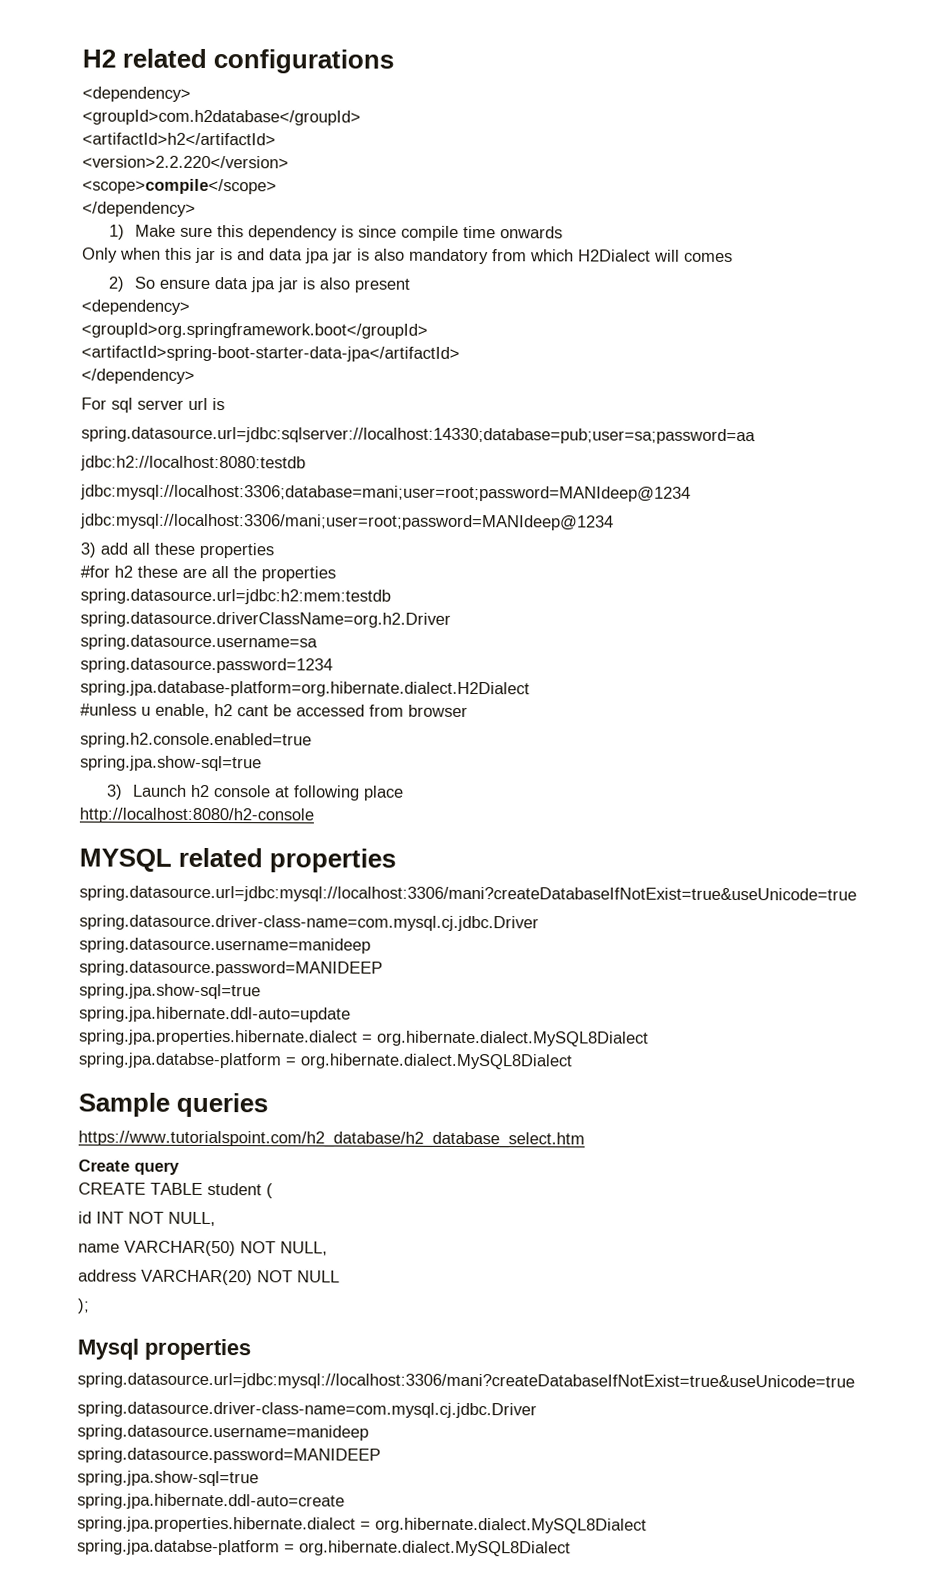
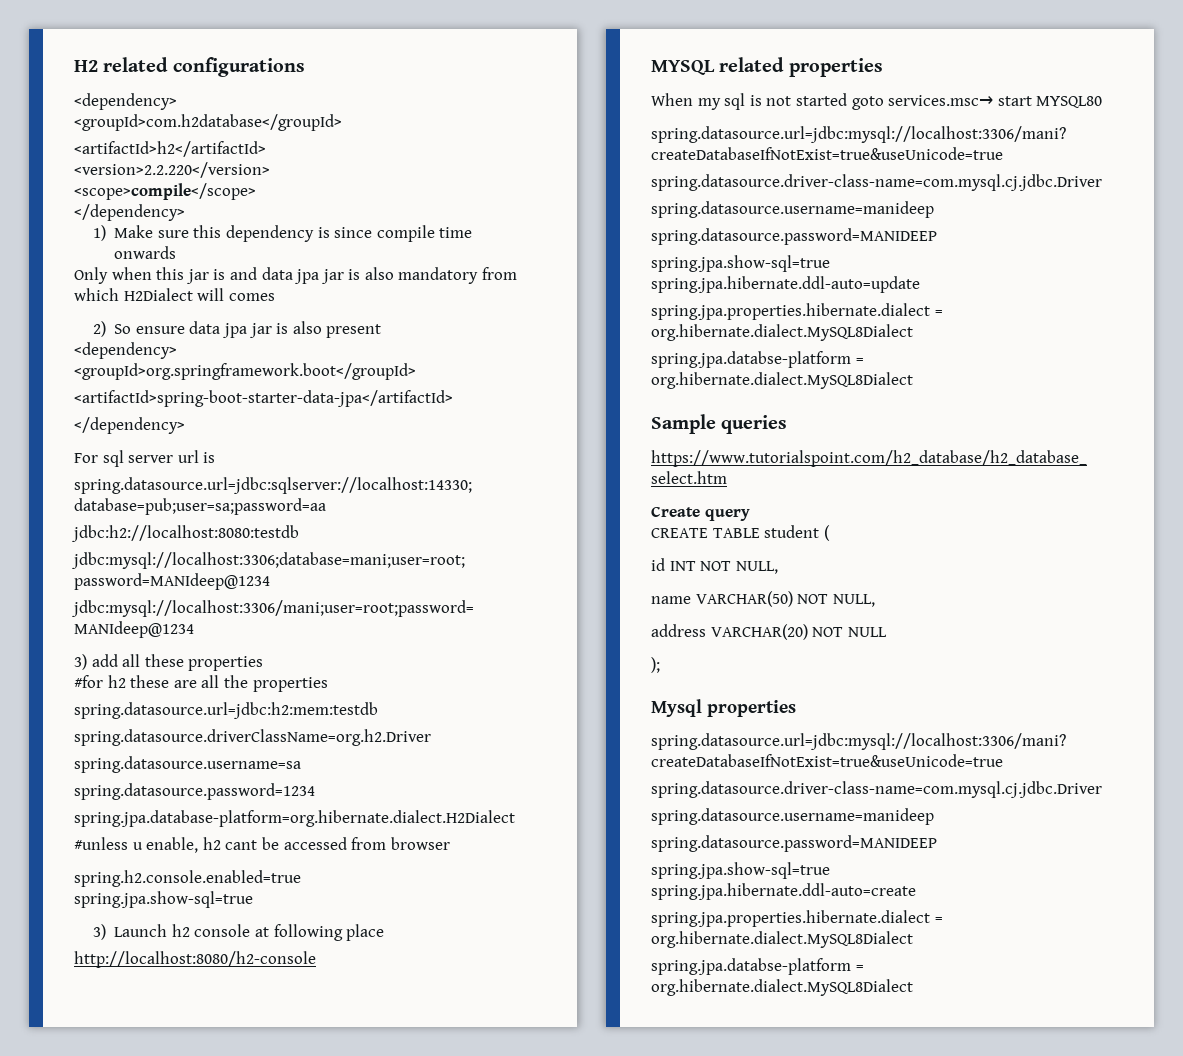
(397, 860) none -> [651,93,1103,110] // When my sql is not started goto services.msc→ start MYSQL80

